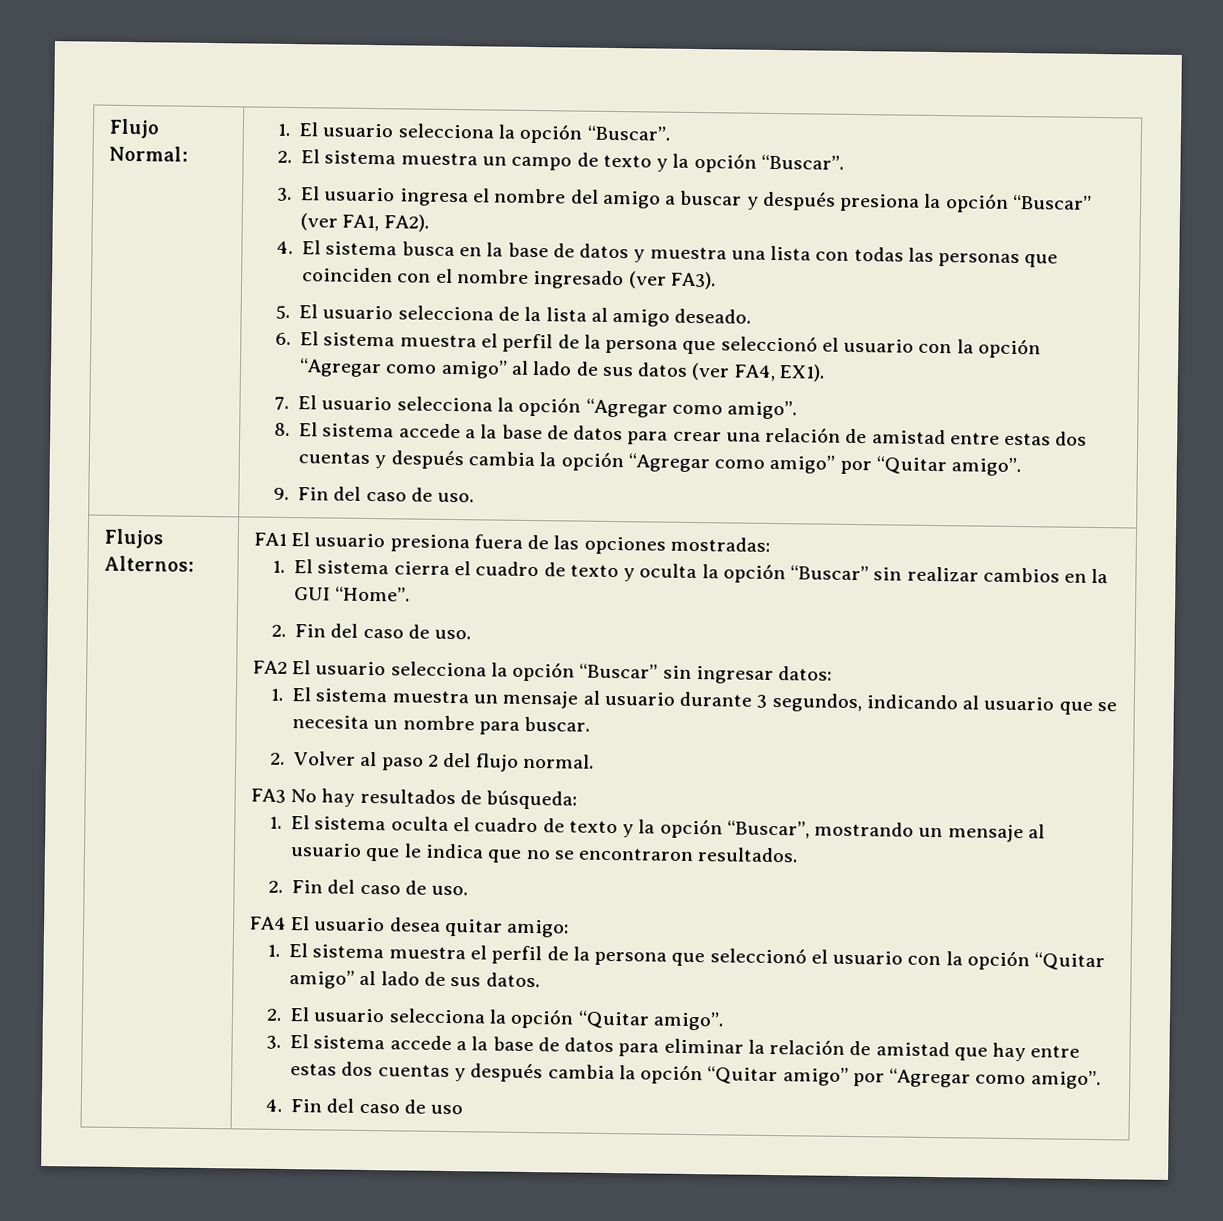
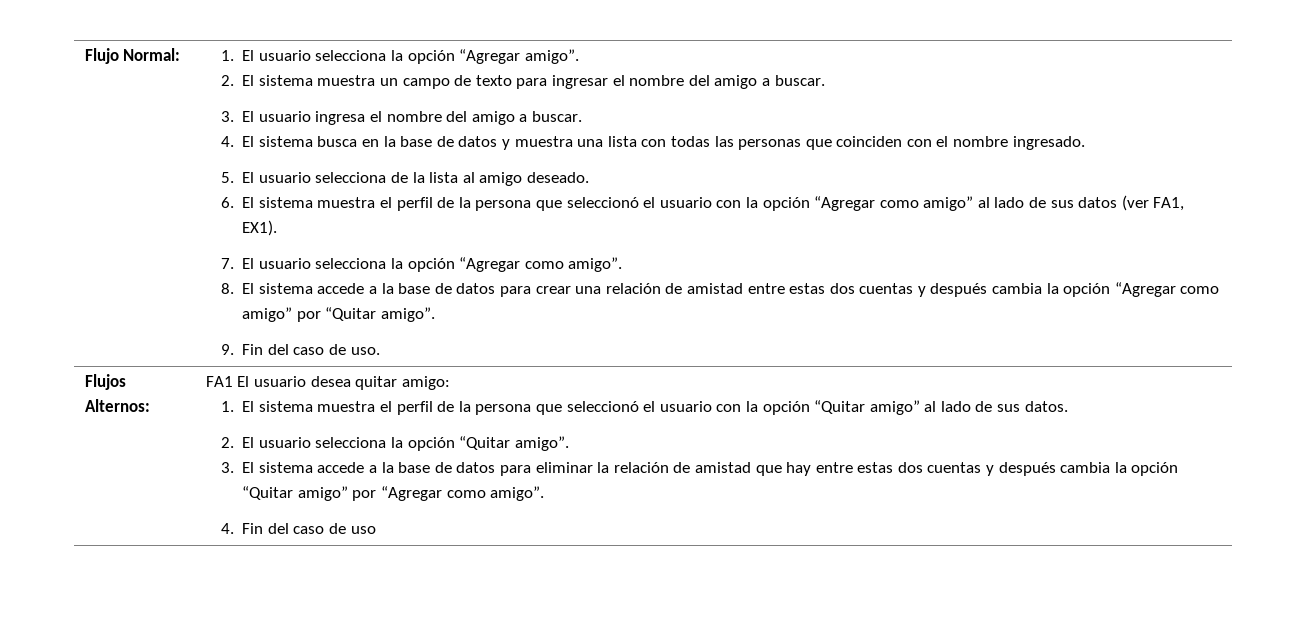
[586,125,670,141] “Buscar”. -> [459,49,579,64] “Agregar amigo”.
[656,152,844,173] y la opción “Buscar”. -> [516,75,825,89] para ingresar el nombre del amigo a buscar.
[680,190,1092,213] [300,213,429,232] buscar y después presiona la opción “Buscar” (ver FA1, FA2). -> [531,111,582,122] buscar.
[532,270,716,290] ingresado (ver FA3). -> [1012,136,1085,150] ingresado.
[733,364,776,382] FA4, -> [1153,197,1185,211] FA1,
[389,534,771,555] [272,559,1109,584] [294,586,411,602] [271,623,472,640] [252,660,833,685] [270,687,1117,715] [292,715,591,735] [270,751,594,772] [250,788,578,810] [269,815,1045,843] [290,843,799,863] [268,879,469,896] [249,916,386,932] presiona fuera de las opciones mostradas: // 1. El sistema cierra el cuadro de texto y oculta la opción “Buscar” sin realizar cambios en la GUI “Home”. // 2. Fin del caso de uso. // FA2 El usuario selecciona la opción “Buscar” sin ingresar datos: // 1. El sistema muestra un mensaje al usuario durante 3 segundos, indicando al usuario que se necesita un nombre para buscar. // 2. Volver al paso 2 del flujo normal. // FA3 No hay resultados de búsqueda: // 1. El sistema oculta el cuadro de texto y la opción “Buscar”, mostrando un mensaje al usuario que le indica que no se encontraron resultados. // 2. Fin del caso de uso. // FA4 El usuario -> (307, 381) none

